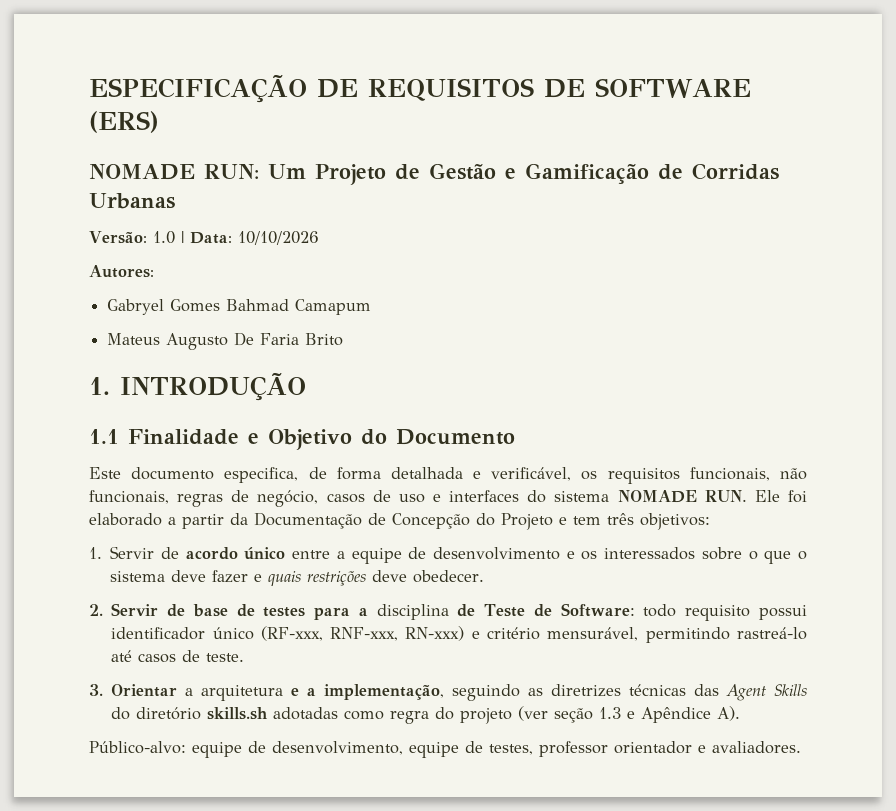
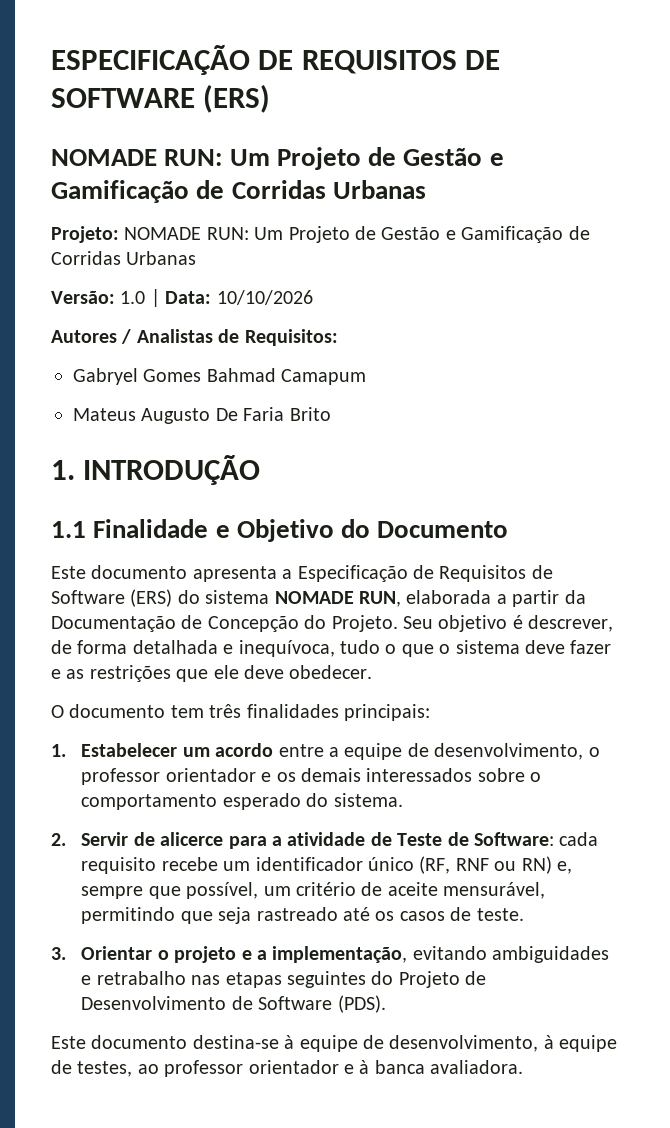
(175, 201) none -> [51,226,590,243] [51,251,197,265] // Projeto: NOMADE RUN: Um Projeto de Gestão e Gamificação de Corridas Urbanas
[89,265,154,278] Autores: -> [51,329,338,346] Autores / Analistas de Requisitos:
[224,467,807,484] [89,490,807,507] [89,513,162,526] especifica, de forma detalhada e verificável, os requisitos funcionais, não funcionais, regras de negócio, casos de uso e interfaces do sistema NOMADE RUN. Ele foi elaborado -> [192,565,553,582] [51,589,492,607] apresenta a Especificação de Requisitos de Software (ERS) do sistema NOMADE RUN, elaborada
[501,513,710,530] [89,546,742,564] Projeto e tem três objetivos: // 1. Servir de acordo único entre a equipe de desenvolvimento e os interessados sobre -> [331,615,614,632] [51,640,380,657] Projeto. Seu objetivo é descrever, de forma detalhada e inequívoca, tudo
[268,570,485,586] quais restrições deve obedecer. -> [66,665,373,682] [51,704,430,721] [51,743,600,760] [81,768,542,785] [81,793,403,810] as restrições que ele deve obedecer. // O documento tem três finalidades principais: // 1. Estabelecer um acordo entre a equipe de desenvolvimento, o professor orientador e os demais interessados sobre o comportamento esperado do sistema.
[192,604,306,617] base de testes -> [160,832,224,846] alicerce
[376,604,449,620] disciplina -> [287,832,366,846] atividade
[643,604,807,621] [111,626,807,643] [111,650,133,662] todo requisito possui identificador único (RF-xxx, RNF-xxx, RN-xxx) e critério mensurável, permitindo rastreá-lo até -> [559,832,599,846] [81,856,573,874] [81,882,546,899] [81,907,395,924] cada requisito recebe um identificador único (RF, RNF ou RN) e, sempre que possível, um critério de aceite mensurável, permitindo que seja rastreado até os
[185,685,284,701] a arquitetura -> [157,946,237,963] o projeto
[452,684,807,701] [111,706,741,724] [89,741,403,758] seguindo as diretrizes técnicas das Agent Skills do diretório skills.sh adotadas como regra do projeto (ver seção 1.3 e Apêndice A). // Público-alvo: equipe de desenvolvimento, -> [412,946,610,963] [81,971,487,988] [81,995,386,1013] [51,1035,554,1052] evitando ambiguidades e retrabalho nas etapas seguintes do Projeto de Desenvolvimento de Software (PDS). // Este documento destina-se à equipe de desenvolvimento, à
[539,741,801,757] professor orientador e avaliadores. -> [137,1060,524,1077] ao professor orientador e à banca avaliadora.

